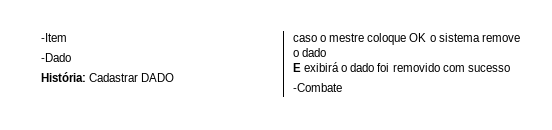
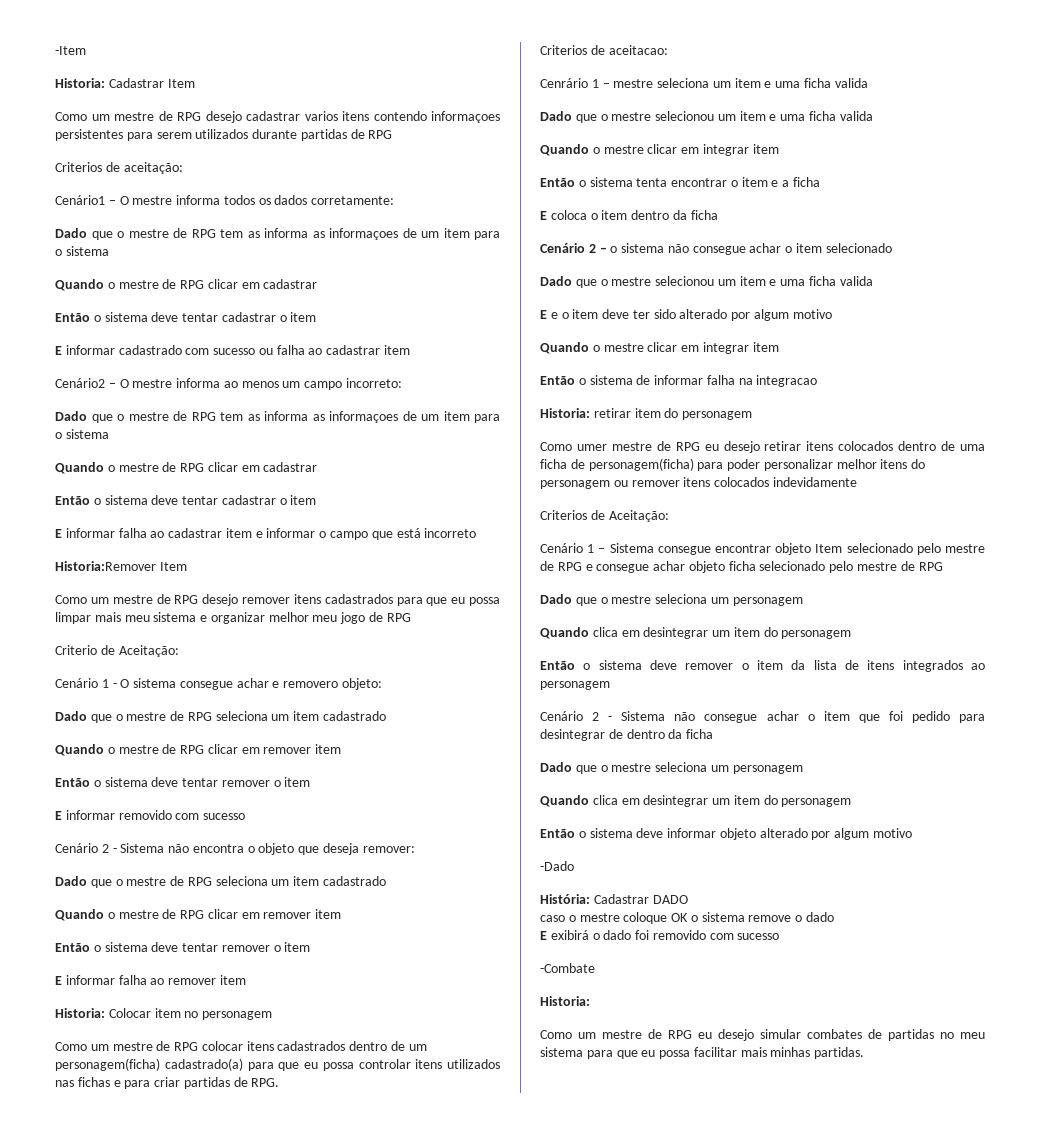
(67, 37) none -> [55,78,195,88] [55,111,500,123] [55,129,393,141] [55,162,183,174] [55,195,395,205] [55,228,500,240] [55,246,109,256] [55,279,318,291] [55,312,317,322] [55,345,411,355] [55,378,403,390] [55,411,500,423] [55,429,109,439] [55,462,318,474] [55,495,317,505] [55,528,477,540] [55,561,187,571] [55,594,500,606] [55,612,411,624] [55,645,179,657] [55,678,383,690] [55,711,387,723] [55,744,342,756] [55,777,311,787] [55,810,246,820] [55,843,415,855] [55,876,387,888] [55,909,342,921] [55,942,311,952] [55,975,246,985] [55,1008,273,1020] [55,1041,427,1051] [55,1058,500,1071] [55,1077,280,1089] [540,45,668,55] [540,78,868,88] [540,111,873,123] [540,144,779,156] [540,177,821,187] [540,210,718,220] [540,243,892,255] [540,276,873,288] [540,309,832,321] [540,342,779,354] [540,375,818,387] [540,408,753,420] [540,441,985,453] [540,458,926,471] [540,477,857,489] [540,510,669,522] [540,543,985,555] [540,561,943,573] [540,594,803,606] [540,627,852,639] [540,660,985,672] [540,681,610,690] [540,711,985,723] [540,729,714,741] [540,762,803,774] [540,795,852,807] [540,828,913,840] // Historia: Cadastrar Item // Como um mestre de RPG desejo cadastrar varios itens contendo informaçoes persistentes para serem utilizados durante partidas de RPG // Criterios de aceitação: // Cenário1 – O mestre informa todos os dados corretamente: // Dado que o mestre de RPG tem as informa as informaçoes de um item para o sistema // Quando o mestre de RPG clicar em cadastrar // Então o sistema deve tentar cadastrar o item // E informar cadastrado com sucesso ou falha ao cadastrar item // Cenário2 – O mestre informa ao menos um campo incorreto: // Dado que o mestre de RPG tem as informa as informaçoes de um item para o sistema // Quando o mestre de RPG clicar em cadastrar // Então o sistema deve tentar cadastrar o item // E informar falha ao cadastrar item e informar o campo que está incorreto // Historia:Remover Item // Como um mestre de RPG desejo remover itens cadastrados para que eu possa limpar mais meu sistema e organizar melhor meu jogo de RPG // Criterio de Aceitação: // Cenário 1 - O sistema consegue achar e removero objeto: // Dado que o mestre de RPG seleciona um item cadastrado // Quando o mestre de RPG clicar em remover item // Então o sistema deve tentar remover o item // E informar removido com sucesso // Cenário 2 - Sistema não encontra o objeto que deseja remover: // Dado que o mestre de RPG seleciona um item cadastrado // Quando o mestre de RPG clicar em remover item // Então o sistema deve tentar remover o item // E informar falha ao remover item // Historia: Colocar item no personagem // Como um mestre de RPG colocar itens cadastrados dentro de um personagem(ficha) cadastrado(a) para que eu possa controlar itens utilizados nas fichas e para criar partidas de RPG. // Criterios de aceitacao: // Cenrário 1 – mestre seleciona um item e uma ficha valida // Dado que o mestre selecionou um item e uma ficha valida // Quando o mestre clicar em integrar item // Então o sistema tenta encontrar o item e a ficha // E coloca o item dentro da ficha // Cenário 2 – o sistema não consegue achar o item selecionado // Dado que o mestre selecionou um item e uma ficha valida // E e o item deve ter sido alterado por algum motivo // Quando o mestre clicar em integrar item // Então o sistema de informar falha na integracao // Historia: retirar item do personagem // Como umer mestre de RPG eu desejo retirar itens colocados dentro de uma ficha de personagem(ficha) para poder personalizar melhor itens do personagem ou remover itens colocados indevidamente // Criterios de Aceitação: // Cenário 1 – Sistema consegue encontrar objeto Item selecionado pelo mestre de RPG e consegue achar objeto ficha selecionado pelo mestre de RPG // Dado que o mestre seleciona um personagem // Quando clica em desintegrar um item do personagem // Então o sistema deve remover o item da lista de itens integrados ao personagem // Cenário 2 - Sistema não consegue achar o item que foi pedido para desintegrar de dentro da ficha // Dado que o mestre seleciona um personagem // Quando clica em desintegrar um item do personagem // Então o sistema deve informar objeto alterado por algum motivo
(342, 87) none -> [540,996,590,1006] [540,1029,985,1041] [540,1047,865,1059] // Historia: // Como um mestre de RPG eu desejo simular combates de partidas no meu sistema para que eu possa facilitar mais minhas partidas.

